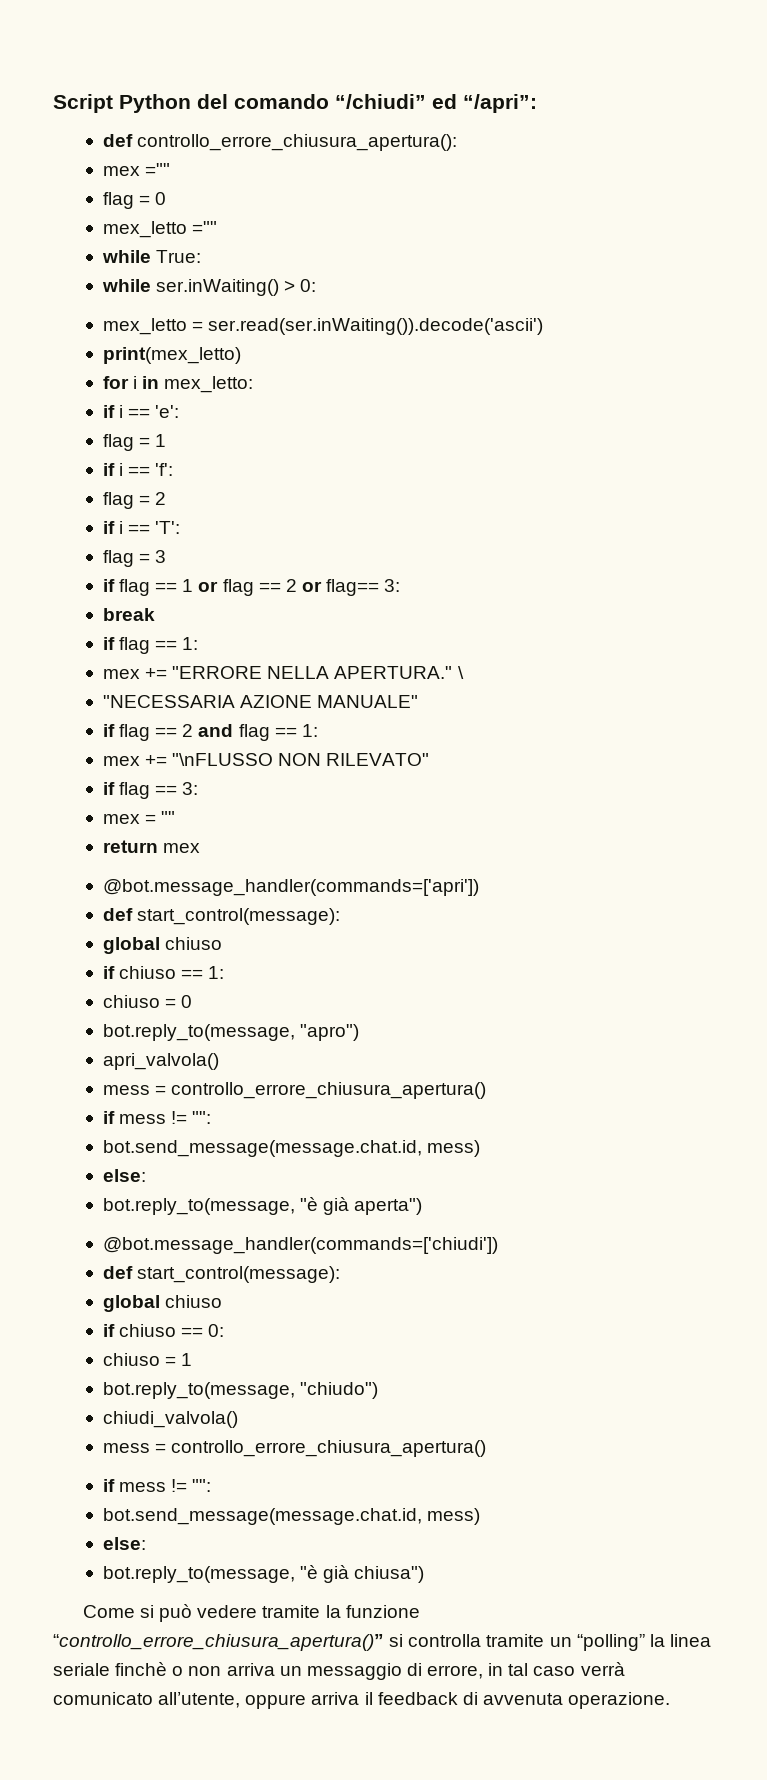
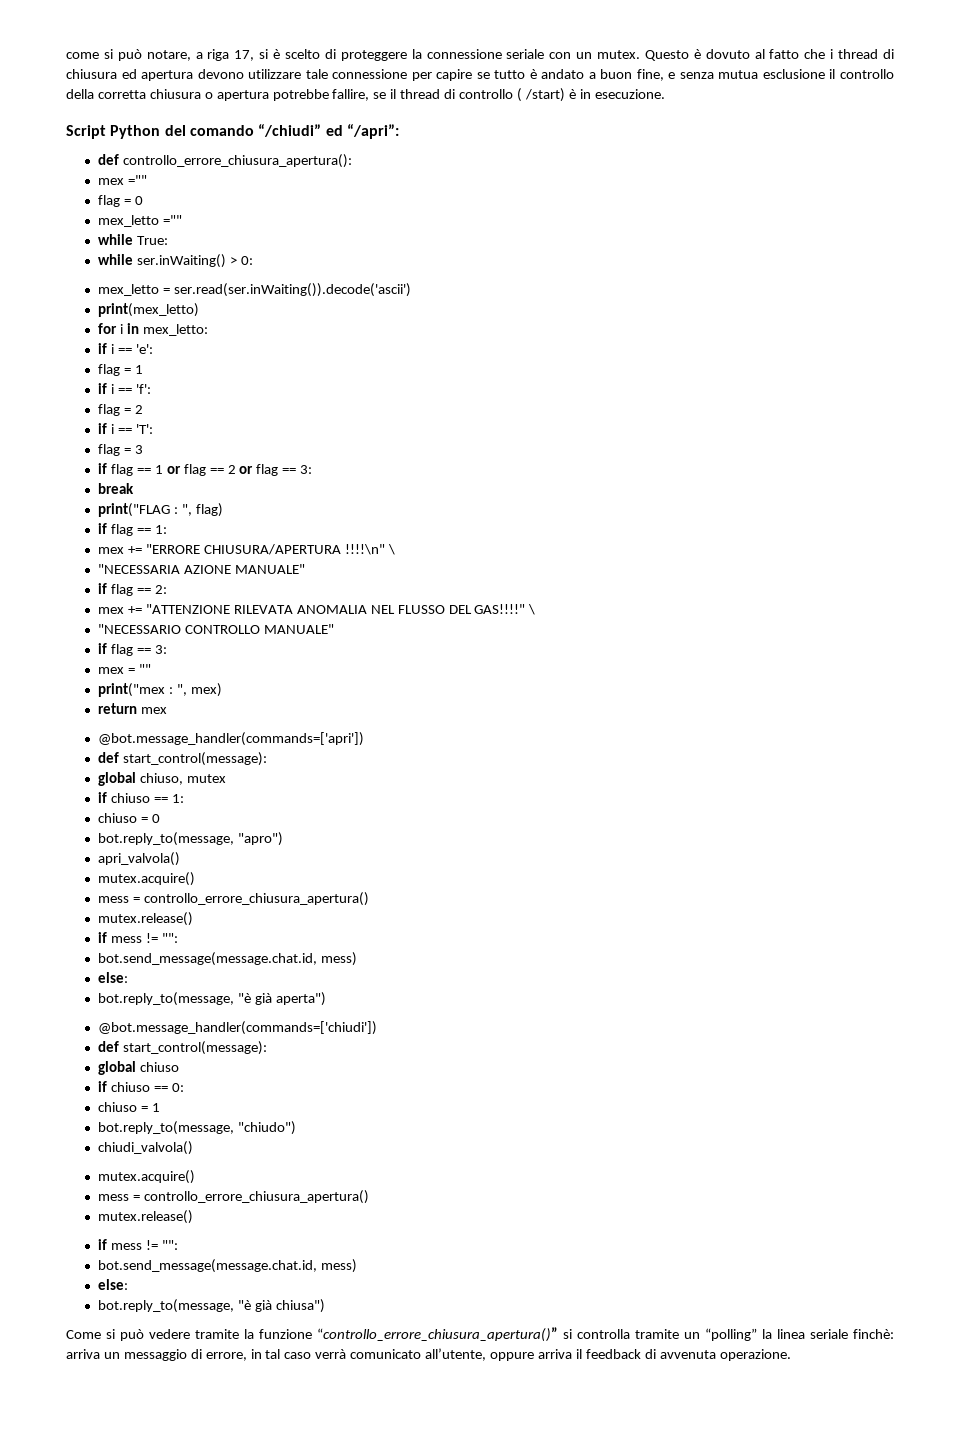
(53, 103) none -> [66,49,894,61] [66,69,894,81] [66,88,665,102] come si può notare, a riga 17, si è scelto di proteggere la connessione seriale con un mutex. Questo è dovuto al fatto che i thread di chiusura ed apertura devono utilizzare tale connessione per capire se tutto è andato a buon fine, e senza mutua esclusione il controllo della corretta chiusura o apertura potrebbe fallire, se il thread di controllo ( /start) è in esecuzione. //
[326,579,380,596] flag== -> [256,464,297,476] flag ==
(155, 614) none -> [98,503,223,517] // print("FLAG : ", flag)
[267,666,453,679] NELLA APERTURA." -> [203,544,385,555] CHIUSURA/APERTURA !!!!\n"
[182,724,318,741] [102,753,430,766] 2 and flag == 1: // mex += "\nFLUSSO NON RILEVATO" -> [154,585,167,594] [98,604,536,615] [98,624,334,634] 2: // mex += "ATTENZIONE RILEVATA ANOMALIA NEL FLUSSO DEL GAS!!!!" \ // "NECESSARIO CONTROLLO MANUALE"
(176, 817) none -> [98,683,222,697] // print("mex : ", mex)
[165,937,223,950] chiuso -> [140,773,226,785] chiuso, mutex
[102,1082,487,1099] // mess = controllo_errore_chiusura_apertura() -> [98,872,196,886] [98,892,369,906] [98,912,194,926] // mutex.acquire() // mess = controllo_errore_chiusura_apertura() // mutex.release()
[102,1440,487,1457] // mess = controllo_errore_chiusura_apertura() -> [98,1170,196,1184] [98,1190,369,1204] [98,1210,194,1224] // mutex.acquire() // mess = controllo_errore_chiusura_apertura() // mutex.release()
[115,1662,222,1676] finchè o non -> [853,1329,894,1339] finchè:

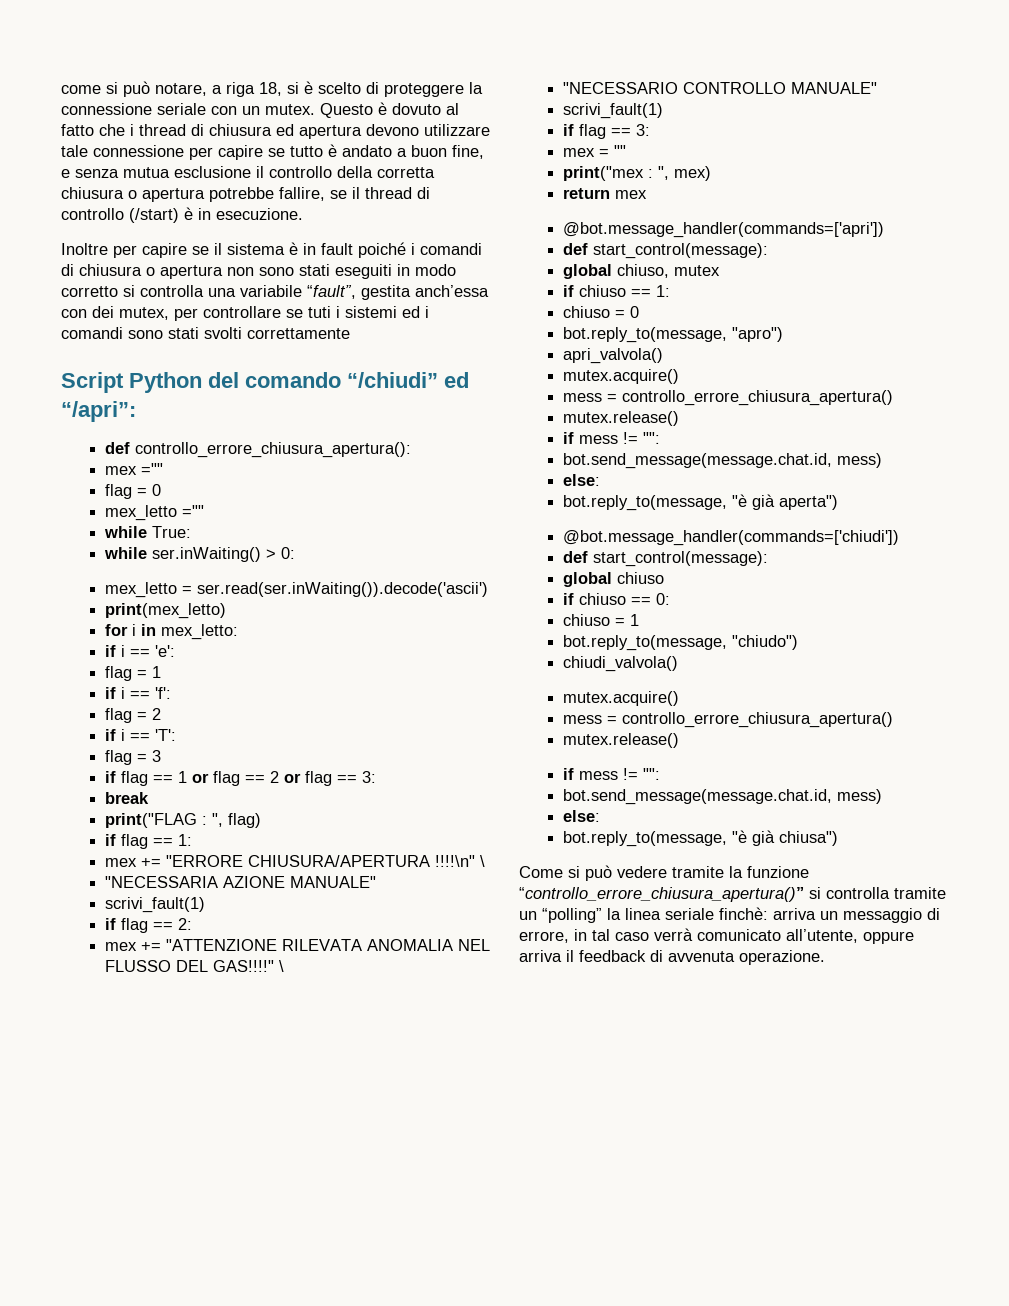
[234,50,255,61] 17, -> [259,82,282,96] 18,
[516,88,565,102] ( /start) -> [129,208,179,223] (/start)
(665, 94) none -> [61,242,482,258] [61,264,456,279] [61,285,489,300] [61,306,429,321] [61,327,350,339] // Inoltre per capire se il sistema è in fault poiché i comandi di chiusura o apertura non sono stati eseguiti in modo corretto si controlla una variabile “fault”, gestita anch’essa con dei mutex, per controllare se tuti i sistemi ed i comandi sono stati svolti correttamente
(305, 569) none -> [104,897,205,913] // scrivi_fault(1)
(334, 629) none -> [562,103,663,119] // scrivi_fault(1)

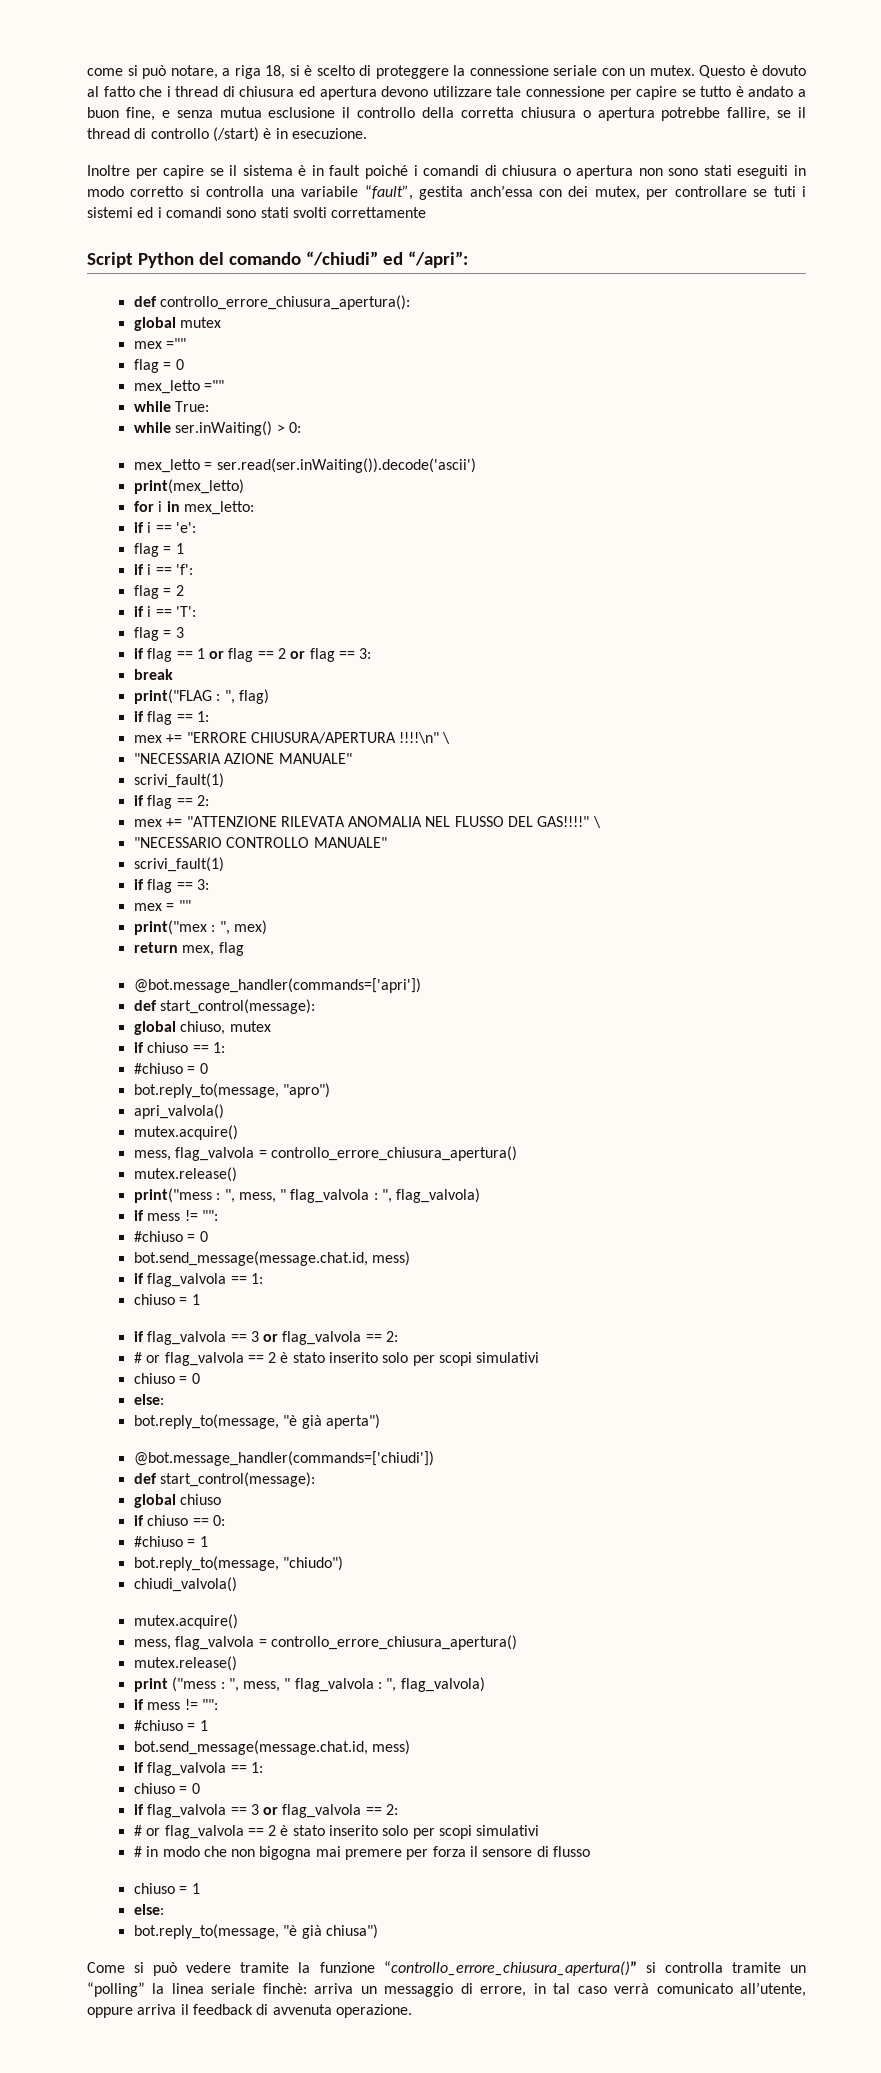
(411, 450) none -> [133,317,222,331] // global mutex
[614,190,647,199] mex -> [182,942,244,956] mex, flag
[562,306,610,318] chiuso -> [133,1063,183,1074] #chiuso
[562,390,893,406] [562,411,679,426] [562,432,660,444] [562,453,882,469] mess = controllo_errore_chiusura_apertura() // mutex.release() // if mess != "": // bot.send_message(message.chat.id, mess) -> [133,1146,517,1161] [133,1167,237,1182] [133,1188,481,1203] [133,1210,218,1221] [133,1231,208,1242] [133,1251,411,1266] [133,1273,263,1287] [133,1294,200,1305] [133,1331,399,1345] [133,1352,540,1366] [133,1373,200,1384] mess, flag_valvola = controllo_errore_chiusura_apertura() // mutex.release() // print("mess : ", mess, " flag_valvola : ", flag_valvola) // if mess != "": // #chiuso = 0 // bot.send_message(message.chat.id, mess) // if flag_valvola == 1: // chiuso = 1 // if flag_valvola == 3 or flag_valvola == 2: // # or flag_valvola == 2 è stato inserito solo per scopi simulativi // chiuso = 0
[562,614,610,626] chiuso -> [133,1536,183,1547] #chiuso
[562,712,893,728] [562,733,679,748] [562,768,660,780] [562,789,882,805] mess = controllo_errore_chiusura_apertura() // mutex.release() // if mess != "": // bot.send_message(message.chat.id, mess) -> [133,1635,517,1650] [133,1656,237,1671] [133,1677,485,1692] [133,1699,218,1710] [133,1720,208,1731] [133,1740,411,1755] [133,1762,263,1776] [133,1783,200,1794] [133,1804,399,1818] [133,1825,540,1839] [133,1846,591,1860] [133,1883,200,1894] mess, flag_valvola = controllo_errore_chiusura_apertura() // mutex.release() // print ("mess : ", mess, " flag_valvola : ", flag_valvola) // if mess != "": // #chiuso = 1 // bot.send_message(message.chat.id, mess) // if flag_valvola == 1: // chiuso = 0 // if flag_valvola == 3 or flag_valvola == 2: // # or flag_valvola == 2 è stato inserito solo per scopi simulativi // # in modo che non bigogna mai premere per forza il sensore di flusso // chiuso = 1

